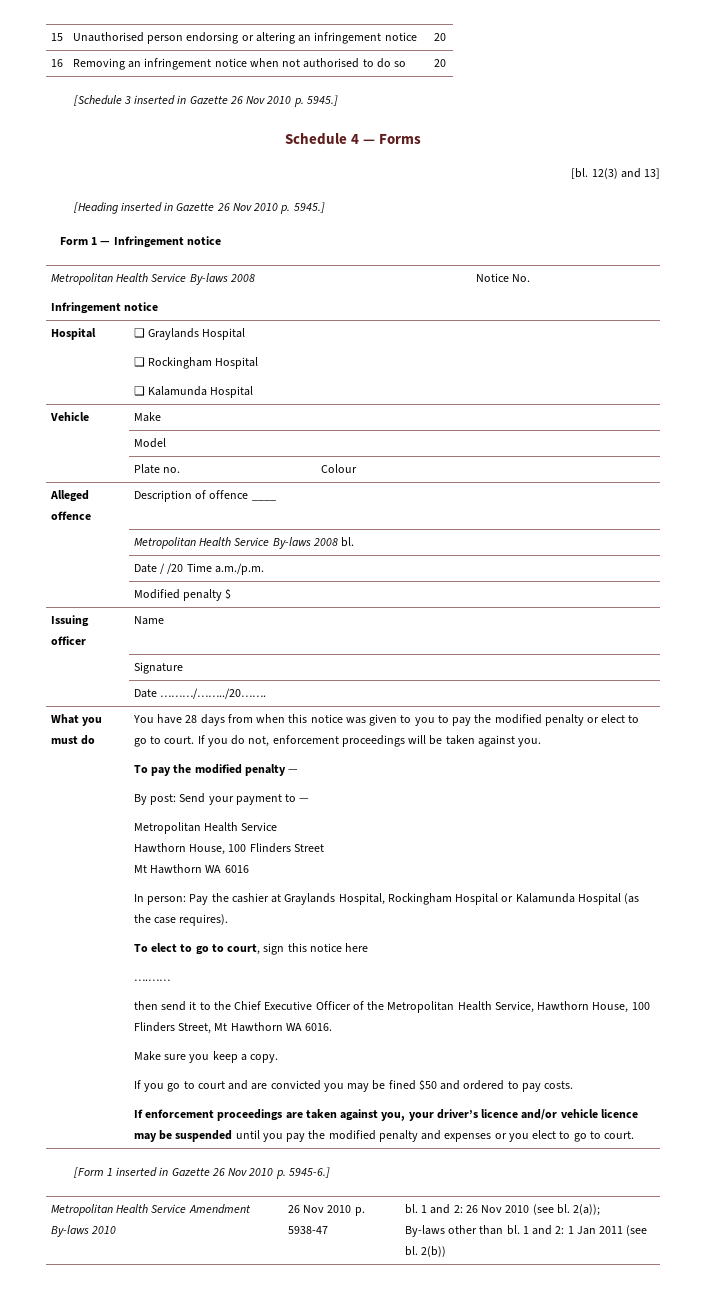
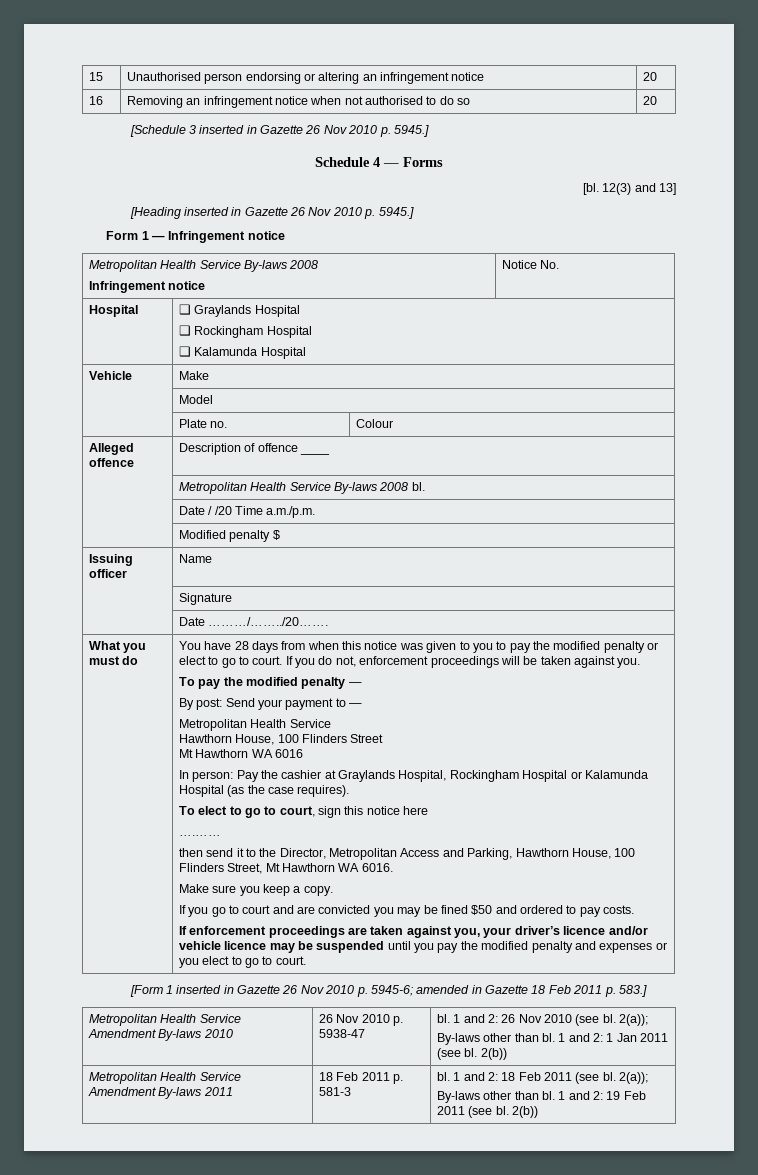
[234,1001,534,1013] Chief Executive Officer of the Metropolitan Health Service, -> [279,848,513,860] Director, Metropolitan Access and Parking,
[288,1167,330,1178] 5945-6.] -> [370,985,647,997] 5945-6; amended in Gazette 18 Feb 2011 p. 583.]
(447, 1251) none -> [88,1072,241,1084] [87,1087,233,1099] [318,1072,403,1084] [318,1087,351,1096] [436,1072,649,1084] [436,1091,646,1103] [436,1106,538,1118] // Metropolitan Health Service Amendment By-laws 2011 | 18 Feb 2011 p. 581-3 | bl. 1 and 2: 18 Feb 2011 (see bl. 2(a)); // By-laws other than bl. 1 and 2: 19 Feb 2011 (see bl. 2(b))

